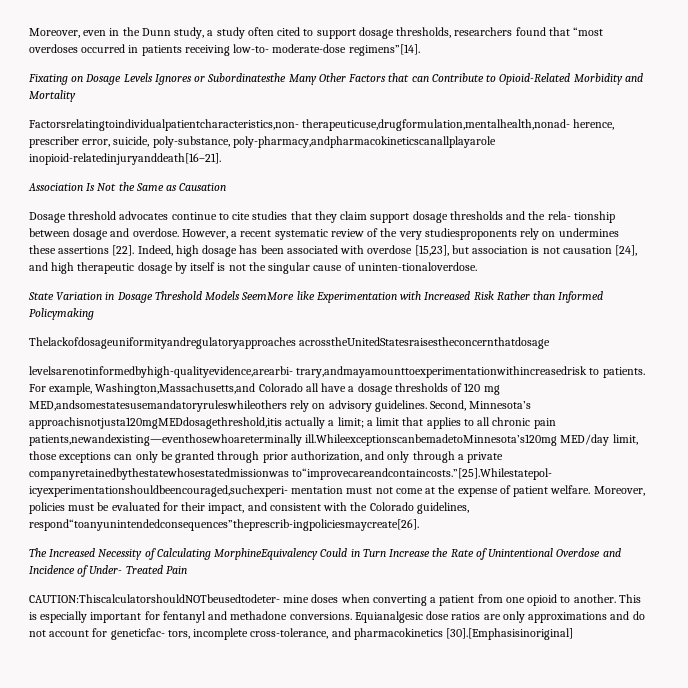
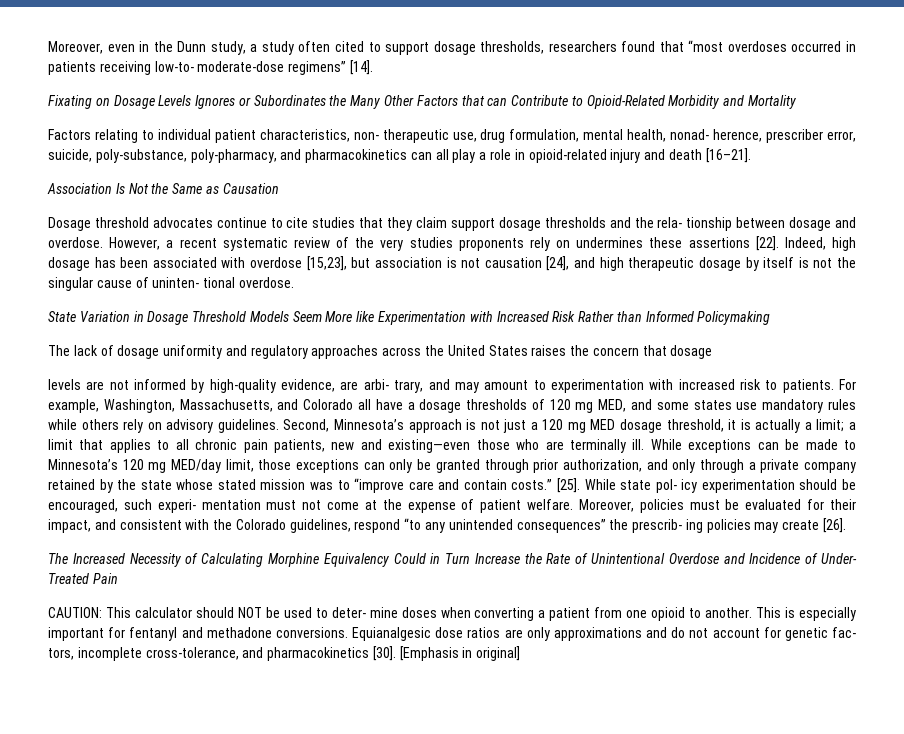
[348,44,420,56] regimens”[14]. -> [288,60,373,75] regimens” [14].
[207,73,287,82] Subordinatesthe -> [253,95,347,106] Subordinates the
[29,119,571,131] Factorsrelatingtoindividualpatientcharacteristics,non- therapeuticuse,drugformulation,mentalhealth,nonad- -> [48,129,710,143] Factors relating to individual patient characteristics, non- therapeutic use, drug formulation, mental health, nonad-
[232,136,496,148] [29,153,221,165] poly-pharmacy,andpharmacokineticscanallplayarole inopioid-relatedinjuryanddeath[16–21]. -> [190,148,751,163] poly-pharmacy, and pharmacokinetics can all play a role in opioid-related injury and death [16–21].
[424,228,517,240] studiesproponents -> [409,237,524,251] studies proponents
[357,262,477,271] uninten-tionaloverdose. -> [152,277,294,288] uninten- tional overdose.
[241,292,295,300] SeemMore -> [292,311,353,322] Seem More
[29,337,551,349] [29,366,588,378] Thelackofdosageuniformityandregulatoryapproaches acrosstheUnitedStatesraisestheconcernthatdosage // levelsarenotinformedbyhigh-qualityevidence,arearbi- trary,andmayamounttoexperimentationwithincreasedrisk -> [48,345,713,359] [48,379,761,393] The lack of dosage uniformity and regulatory approaches across the United States raises the concern that dosage // levels are not informed by high-quality evidence, are arbi- trary, and may amount to experimentation with increased risk
[95,383,256,395] Washington,Massachusetts,and -> [103,399,299,413] Washington, Massachusetts, and
[29,400,287,412] MED,andsomestatesusemandatoryruleswhileothers -> [598,399,856,413] [48,419,119,430] MED, and some states use mandatory rules while others
[29,417,282,429] approachisnotjusta120mgMEDdosagethreshold,itis -> [408,419,751,433] approach is not just a 120 mg MED dosage threshold, it is
[29,434,558,446] patients,newandexisting—eventhosewhoareterminally ill.WhileexceptionscanbemadetoMinnesota’s120mg -> [274,439,857,453] [48,459,167,473] patients, new and existing—even those who are terminally ill. While exceptions can be made to Minnesota’s 120 mg
[29,468,553,480] [29,485,288,497] companyretainedbythestatewhosestatedmissionwas to“improvecareandcontaincosts.”[25].Whilestatepol- icyexperimentationshouldbeencouraged,suchexperi- -> [804,462,857,473] [48,478,856,493] [48,499,196,513] company retained by the state whose stated mission was to “improve care and contain costs.” [25]. While state pol- icy experimentation should be encouraged, such experi-
[29,519,419,531] respond“toanyunintendedconsequences”theprescrib-ingpoliciesmaycreate[26]. -> [354,518,847,533] respond “to any unintended consequences” the prescrib- ing policies may create [26].
[214,548,319,560] MorphineEquivalency -> [267,553,389,567] Morphine Equivalency
[29,594,280,603] CAUTION:ThiscalculatorshouldNOTbeusedtodeter- -> [48,607,366,618] CAUTION: This calculator should NOT be used to deter-
[110,628,165,640] geneticfac- -> [784,627,856,641] genetic fac-
[446,628,574,640] [30].[Emphasisinoriginal] -> [372,646,521,661] [30]. [Emphasis in original]

